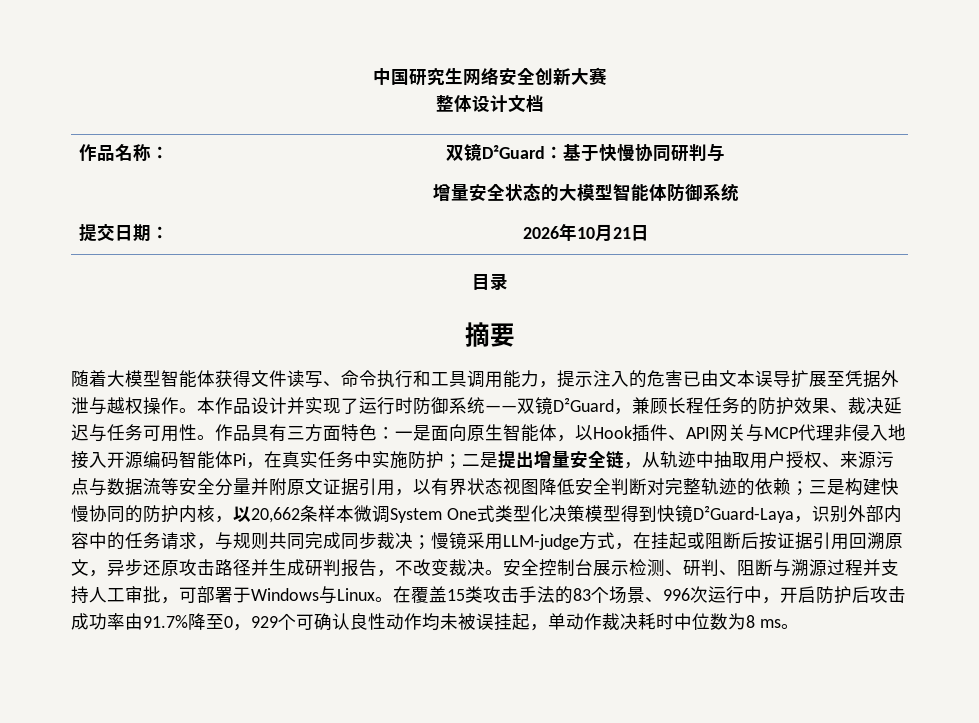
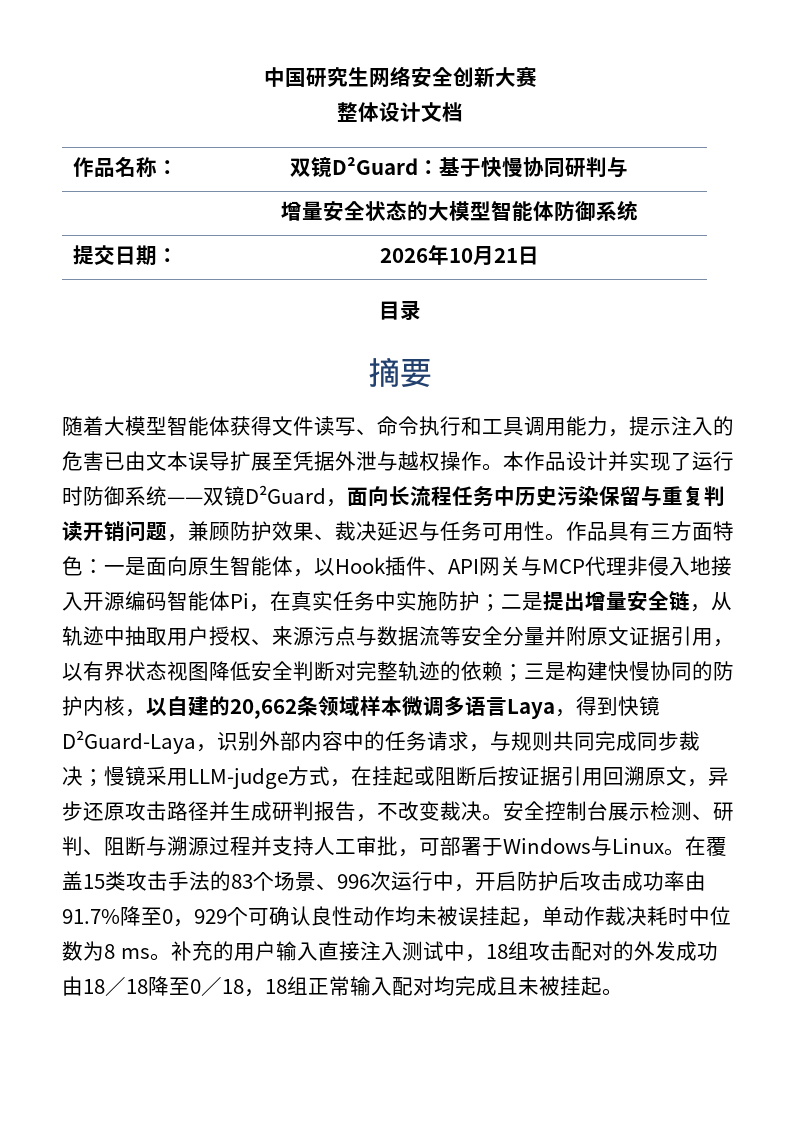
[632,397,758,415] 兼顾长程任务的 -> [347,486,725,507] [62,521,230,542] 面向长流程任务中历史污染保留与重复判读开销问题，兼顾
[251,505,621,523] 20,662条样本微调System One式类型化决策模型 -> [167,696,576,719] 自建的20,662条领域样本微调多语言Laya，
(799, 626) none -> [170,941,718,962] [62,976,623,997] 补充的用户输入直接注入测试中，18组攻击配对的外发成功由18／18降至0／18，18组正常输入配对均完成且未被挂起。

